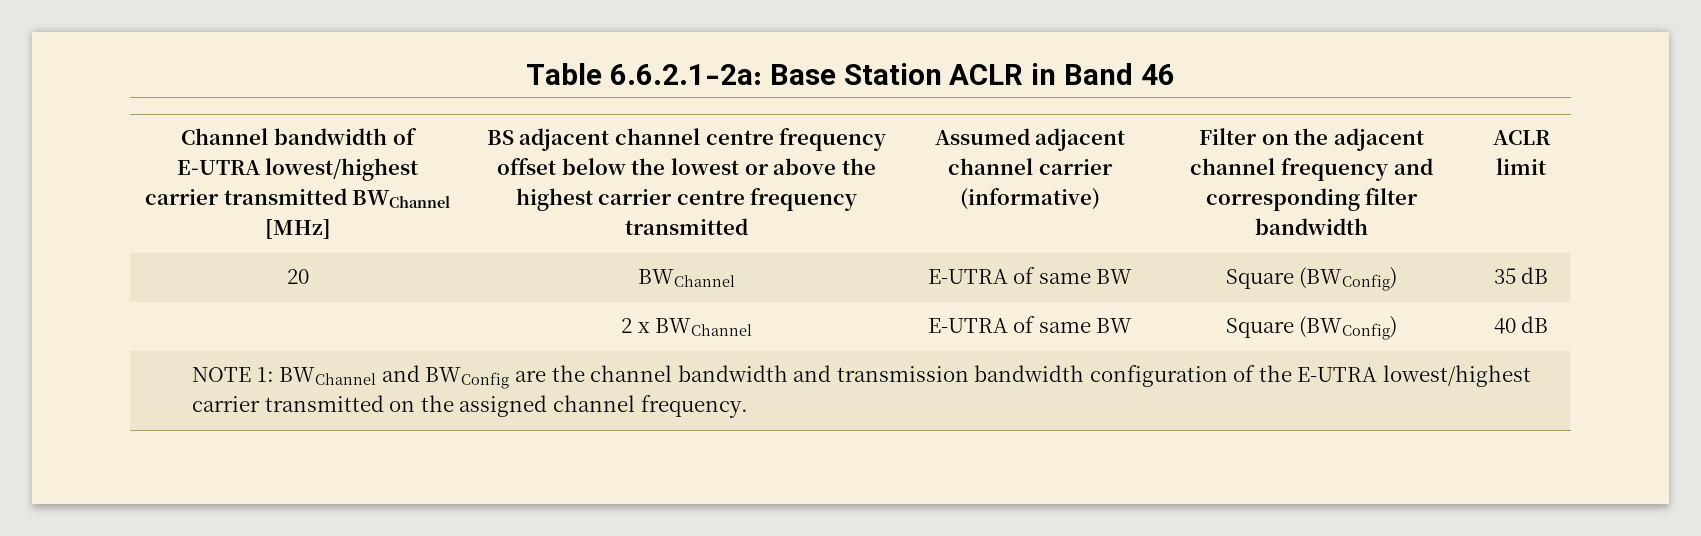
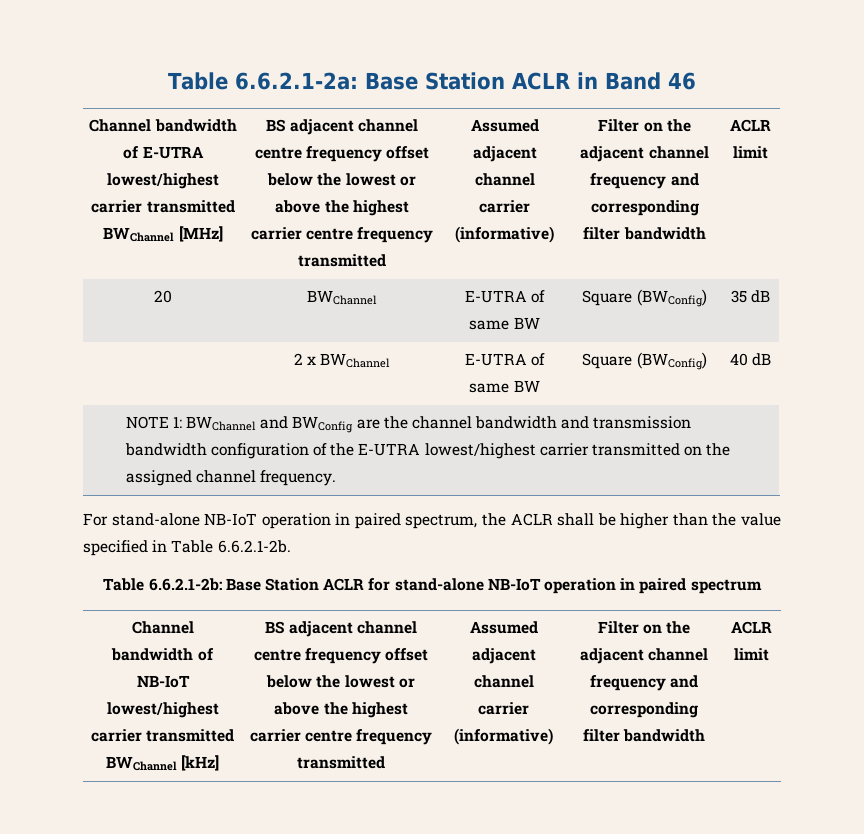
(748, 406) none -> [83,513,781,529] [83,540,291,556] [103,578,762,594] [131,621,194,634] [111,648,214,661] [136,675,190,688] [106,702,219,718] [90,729,235,742] [105,755,220,771] [265,621,417,637] [253,648,429,664] [266,675,415,688] [274,702,408,718] [249,729,433,745] [297,756,385,769] [469,621,538,634] [471,648,536,664] [473,675,534,688] [478,702,529,715] [454,728,553,745] [597,621,691,634] [579,648,709,664] [589,675,699,691] [590,702,698,718] [582,729,706,742] [730,621,772,634] [733,648,769,661] // For stand-alone NB-IoT operation in paired spectrum, the ACLR shall be higher than the value specified in Table 6.6.2.1-2b. // Table 6.6.2.1-2b: Base Station ACLR for stand-alone NB-IoT operation in paired spectrum // Channel bandwidth of NB-IoT lowest/highest carrier transmitted BWChannel [kHz] | BS adjacent channel centre frequency offset below the lowest or above the highest carrier centre frequency transmitted | Assumed adjacent channel carrier (informative) | Filter on the adjacent channel frequency and corresponding filter bandwidth | ACLR limit

